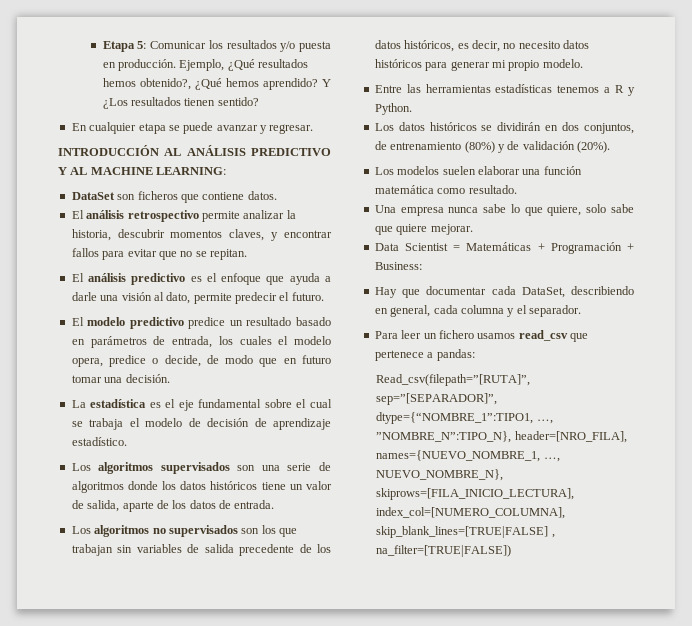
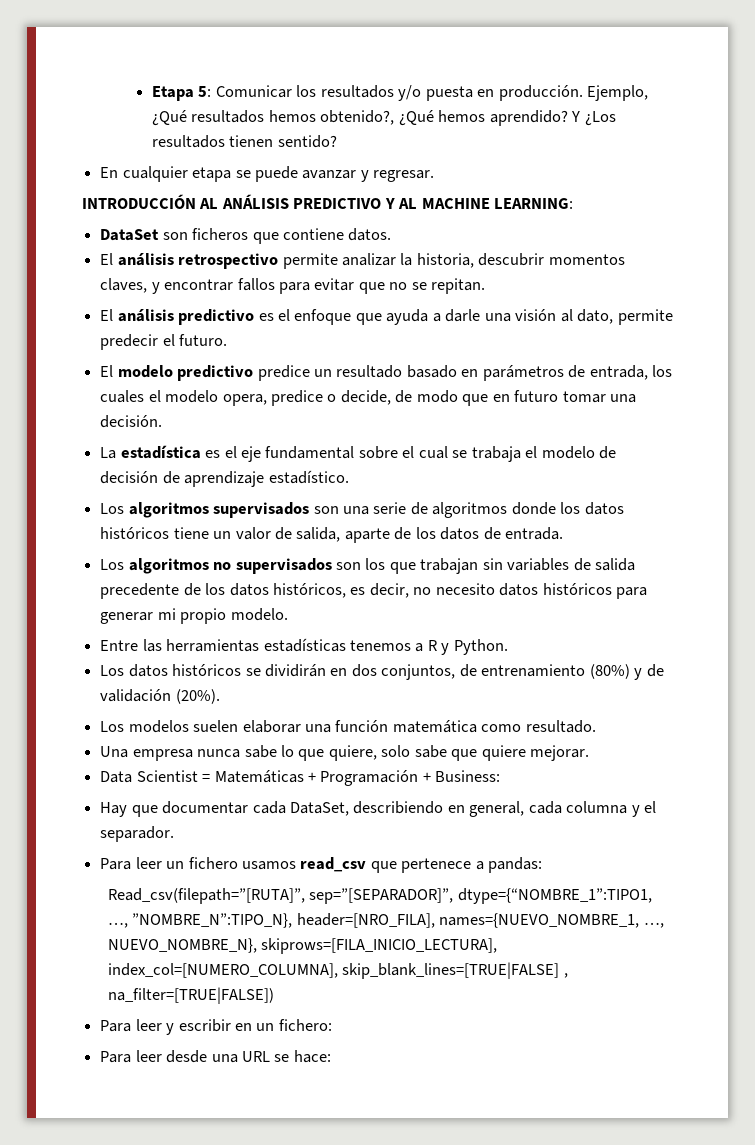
(512, 551) none -> [100,1019,332,1035] [100,1050,331,1063] // Para leer y escribir en un fichero: // Para leer desde una URL se hace:

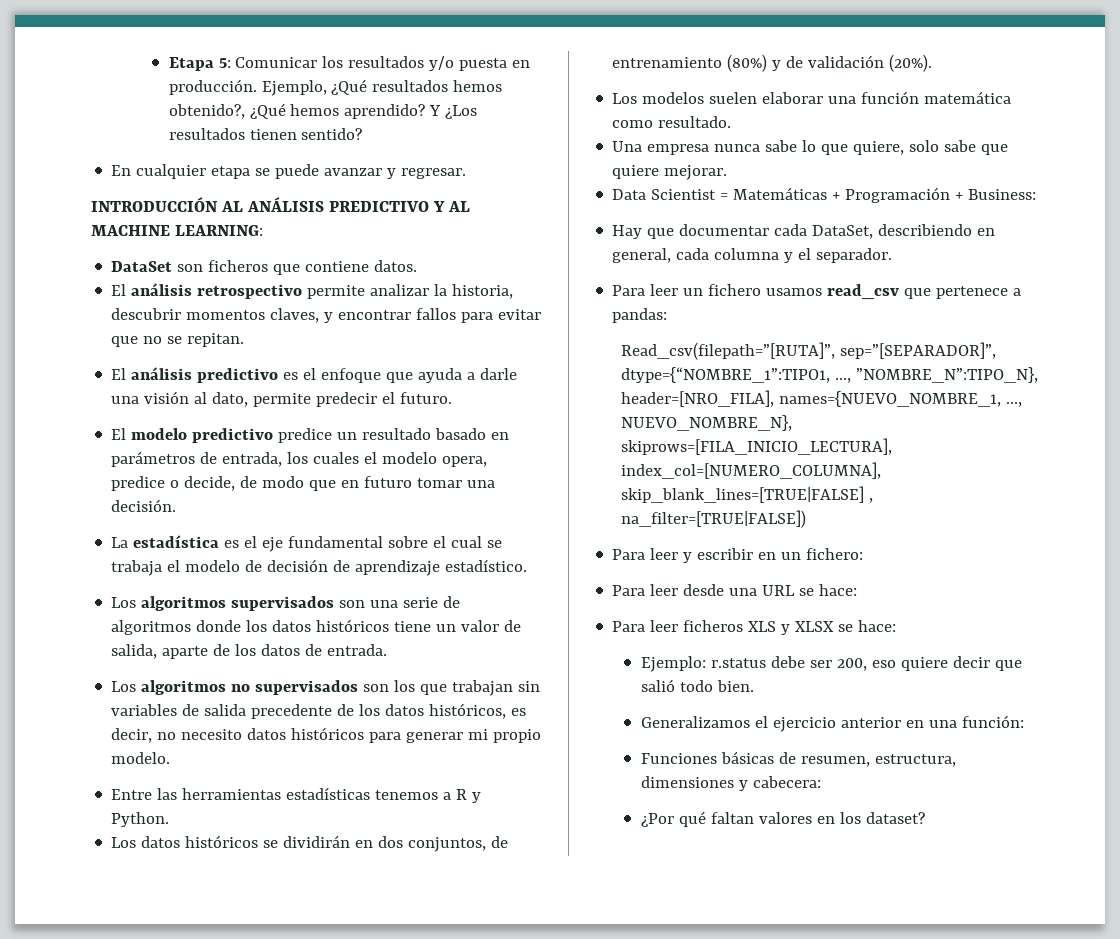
(331, 1056) none -> [612,620,897,635] [640,656,1022,672] [640,679,754,692] [640,715,1024,732] [640,751,956,767] [640,776,821,791] [640,811,925,827] // Para leer ficheros XLS y XLSX se hace: // Ejemplo: r.status debe ser 200, eso quiere decir que salió todo bien. // Generalizamos el ejercicio anterior en una función: // Funciones básicas de resumen, estructura, dimensiones y cabecera: // ¿Por qué faltan valores en los dataset?

